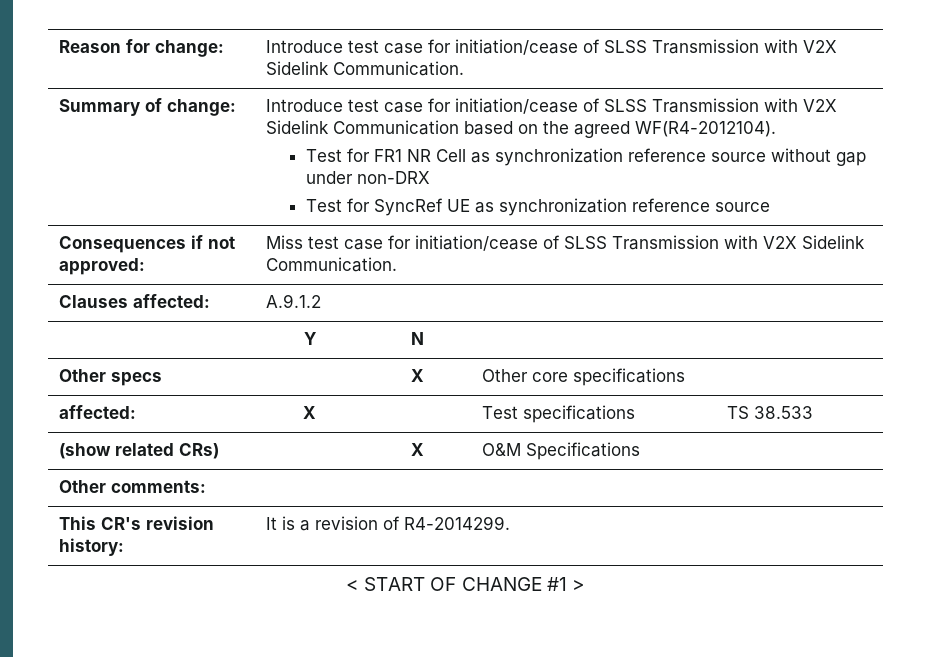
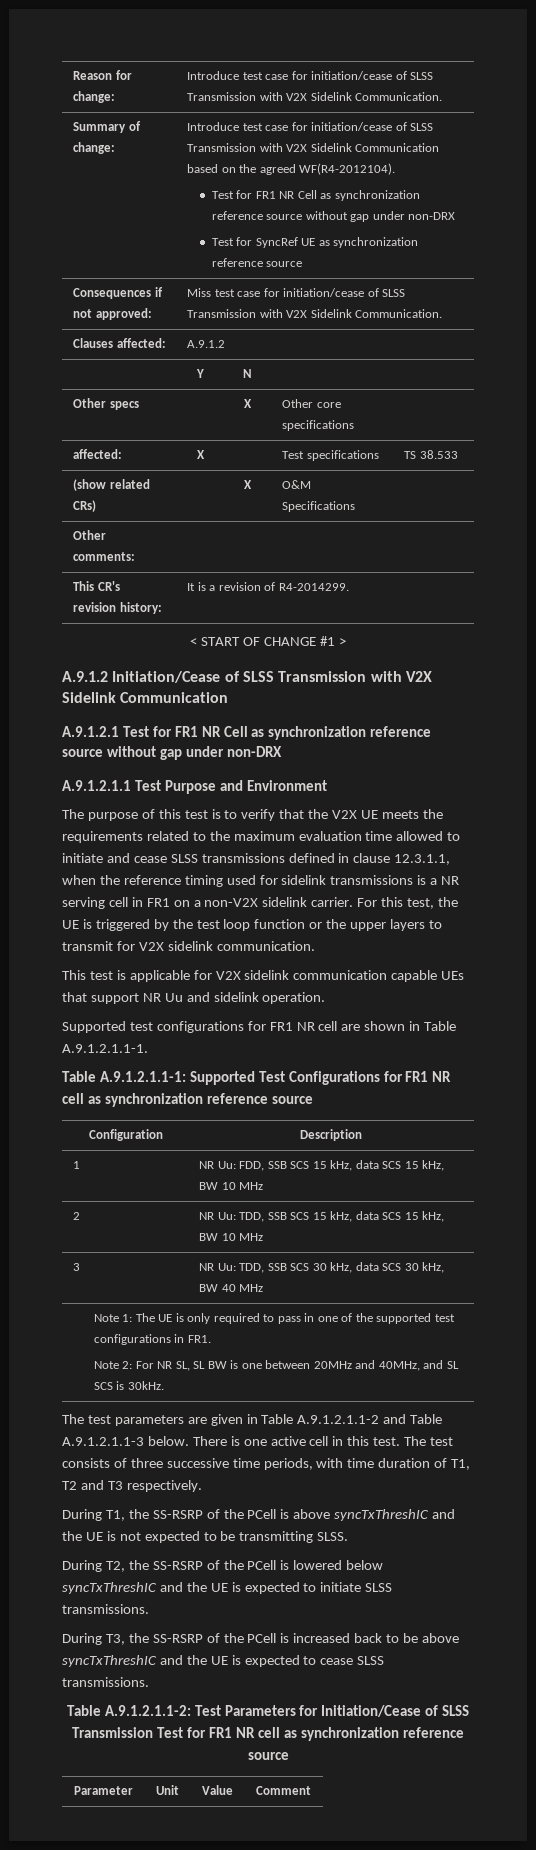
(585, 585) none -> [62,671,432,683] [62,692,229,703] [62,726,432,740] [62,746,282,760] [62,780,327,794] [62,809,443,821] [62,831,461,843] [62,853,451,865] [62,875,460,887] [62,897,458,909] [62,919,442,931] [62,941,315,951] [62,970,465,982] [62,992,326,1004] [62,1021,457,1033] [62,1044,148,1053] [62,1071,452,1085] [62,1093,313,1107] [88,1129,163,1141] [300,1129,362,1141] [73,1161,81,1169] [199,1160,445,1171] [199,1182,264,1190] [73,1212,81,1220] [199,1211,445,1222] [199,1233,264,1241] [73,1263,81,1271] [199,1262,445,1273] [199,1284,264,1292] [93,1313,455,1324] [93,1334,211,1345] [93,1360,459,1371] [93,1381,164,1390] [62,1414,443,1426] [62,1436,454,1446] [62,1458,471,1470] [62,1480,202,1492] [62,1509,456,1521] [62,1531,349,1543] [62,1560,384,1572] [62,1582,393,1594] [62,1604,149,1614] [62,1633,459,1645] [62,1655,385,1667] [62,1677,149,1687] [66,1705,470,1717] [72,1727,464,1741] [247,1752,289,1760] [74,1786,133,1795] [156,1785,179,1795] [202,1785,233,1795] [256,1786,311,1795] // A.9.1.2 Initiation/Cease of SLSS Transmission with V2X Sidelink Communication // A.9.1.2.1 Test for FR1 NR Cell as synchronization reference source without gap under non-DRX // A.9.1.2.1.1 Test Purpose and Environment // The purpose of this test is to verify that the V2X UE meets the requirements related to the maximum evaluation time allowed to initiate and cease SLSS transmissions defined in clause 12.3.1.1, when the reference timing used for sidelink transmissions is a NR serving cell in FR1 on a non-V2X sidelink carrier. For this test, the UE is triggered by the test loop function or the upper layers to transmit for V2X sidelink communication. // This test is applicable for V2X sidelink communication capable UEs that support NR Uu and sidelink operation. // Supported test configurations for FR1 NR cell are shown in Table A.9.1.2.1.1-1. // Table A.9.1.2.1.1-1: Supported Test Configurations for FR1 NR cell as synchronization reference source // Configuration | Description // 1 | NR Uu: FDD, SSB SCS 15 kHz, data SCS 15 kHz, BW 10 MHz // 2 | NR Uu: TDD, SSB SCS 15 kHz, data SCS 15 kHz, BW 10 MHz // 3 | NR Uu: TDD, SSB SCS 30 kHz, data SCS 30 kHz, BW 40 MHz // Note 1: The UE is only required to pass in one of the supported test configurations in FR1. // Note 2: For NR SL, SL BW is one between 20MHz and 40MHz, and SL SCS is 30kHz. // The test parameters are given in Table A.9.1.2.1.1-2 and Table A.9.1.2.1.1-3 below. There is one active cell in this test. The test consists of three successive time periods, with time duration of T1, T2 and T3 respectively. // During T1, the SS-RSRP of the PCell is above syncTxThreshIC and the UE is not expected to be transmitting SLSS. // During T2, the SS-RSRP of the PCell is lowered below syncTxThreshIC and the UE is expected to initiate SLSS transmissions. // During T3, the SS-RSRP of the PCell is increased back to be above syncTxThreshIC and the UE is expected to cease SLSS transmissions. // Table A.9.1.2.1.1-2: Test Parameters for Initiation/Cease of SLSS Transmission Test for FR1 NR cell as synchronization reference source // Parameter | Unit | Value | Comment

